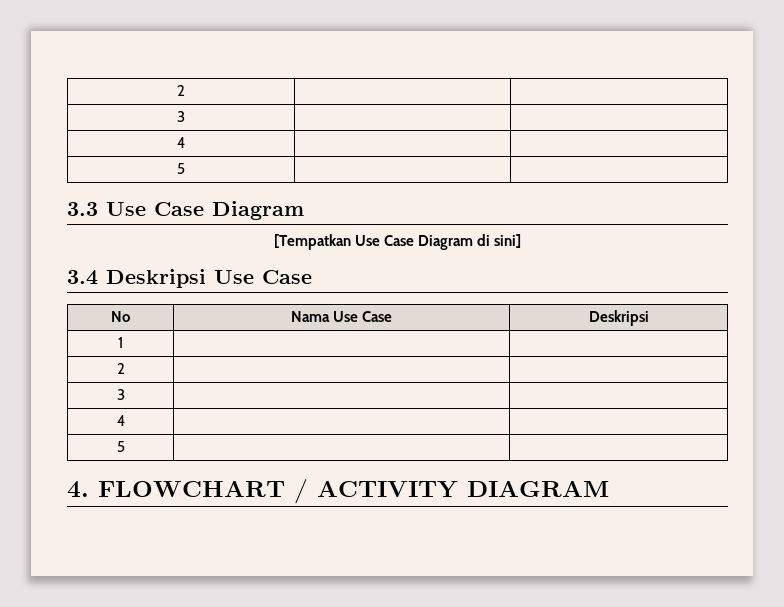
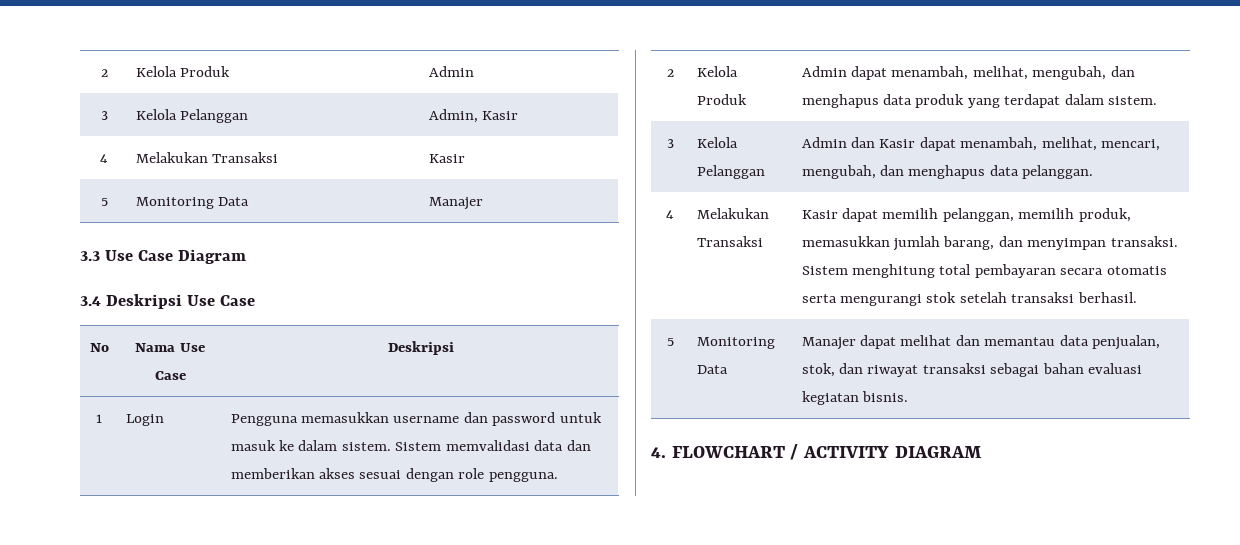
[177,85,185,96] [177,111,185,122] [177,137,185,148] [177,163,185,174] [67,201,304,220] [273,234,522,250] 2 | | // 3 | | // 4 | | // 5 | | // 3.3 Use Case Diagram // [Tempatkan Use Case Diagram di sini] -> [100,69,108,77] [135,66,230,77] [428,66,474,77] [100,111,108,120] [135,109,248,123] [428,109,518,123] [100,154,108,163] [135,152,278,163] [428,154,465,163] [100,198,108,206] [135,197,249,209] [428,197,483,210] [80,249,247,264] 2 | Kelola Produk | Admin // 3 | Kelola Pelanggan | Admin, Kasir // 4 | Melakukan Transaksi | Kasir // 5 | Monitoring Data | Manajer // 3.3 Use Case Diagram
[116,363,125,374] [116,389,125,400] [116,415,125,426] [116,441,125,452] | // 2 | | // 3 | | // 4 | | // 5 | | -> [125,414,164,426] [230,412,602,426] [230,440,591,451] [230,468,558,482] [666,69,674,77] [696,66,738,77] [696,94,747,105] [801,66,1135,80] [801,94,1158,108] [666,139,674,148] [696,137,738,148] [696,165,765,179] [801,137,1161,151] [801,165,1094,179] [666,210,674,219] [696,208,769,219] [696,236,763,247] [801,208,1131,222] [801,236,1178,251] [801,264,1167,278] [801,292,1137,306] [666,338,674,346] [696,337,775,349] [696,365,728,374] [801,335,1161,350] [801,363,1143,377] [801,391,908,405] Login | Pengguna memasukkan username dan password untuk masuk ke dalam sistem. Sistem memvalidasi data dan memberikan akses sesuai dengan role pengguna. // 2 | Kelola Produk | Admin dapat menambah, melihat, mengubah, dan menghapus data produk yang terdapat dalam sistem. // 3 | Kelola Pelanggan | Admin dan Kasir dapat menambah, melihat, mencari, mengubah, dan menghapus data pelanggan. // 4 | Melakukan Transaksi | Kasir dapat memilih pelanggan, memilih produk, memasukkan jumlah barang, dan menyimpan transaksi. Sistem menghitung total pembayaran secara otomatis serta mengurangi stok setelah transaksi berhasil. // 5 | Monitoring Data | Manajer dapat melihat dan memantau data penjualan, stok, dan riwayat transaksi sebagai bahan evaluasi kegiatan bisnis.

